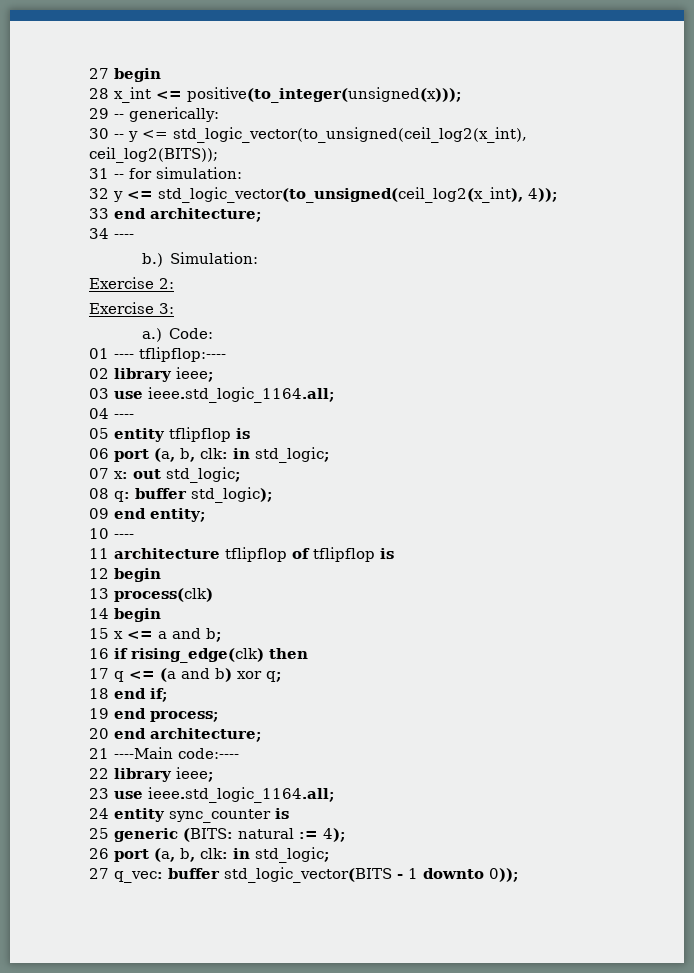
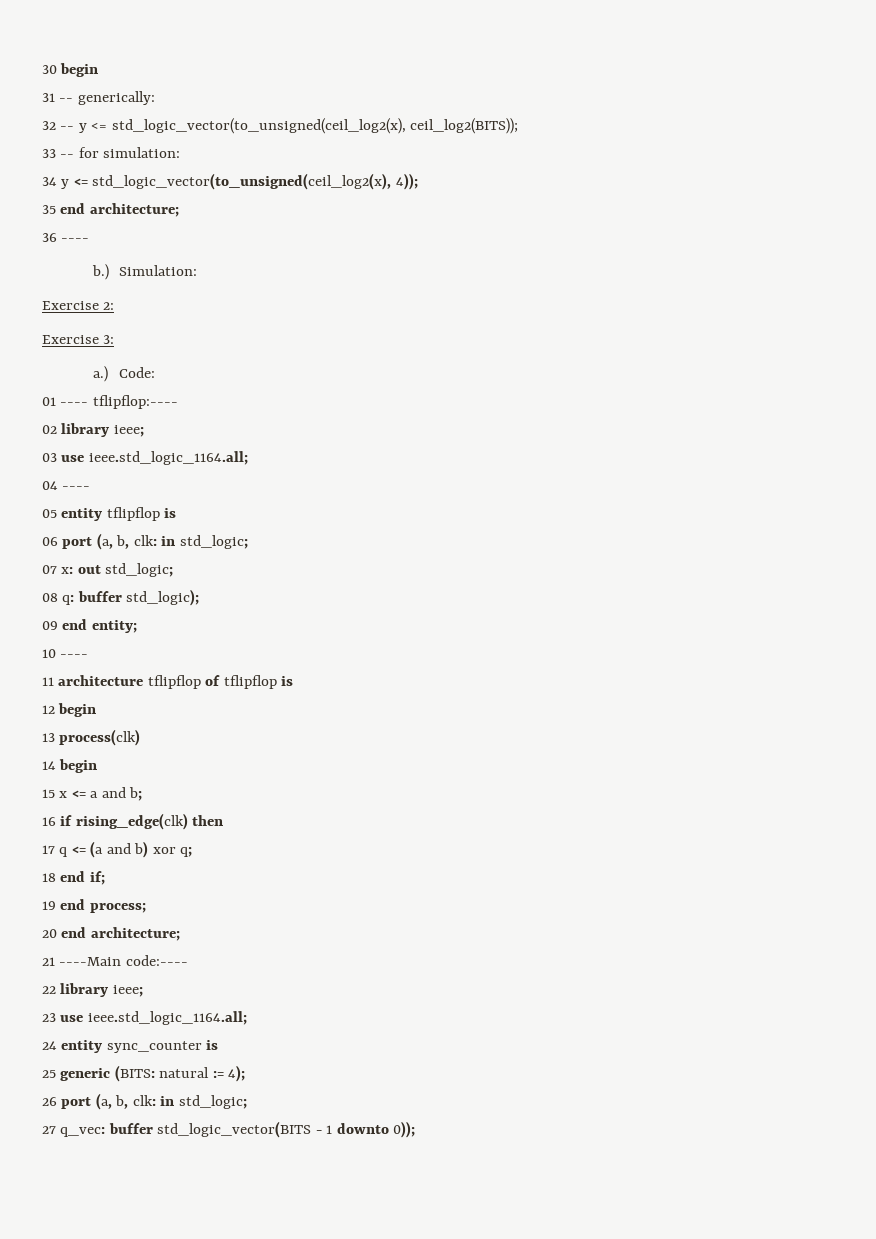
[89,68,161,82] [89,87,462,103] [89,108,109,119] 27 begin // 28 x_int <= positive(to_integer(unsigned(x))); // 29 -> [42,63,99,77] [42,93,55,102] 30 begin // 31
[89,128,109,139] 30 -> [42,121,56,130] 32
[173,127,527,143] std_logic_vector(to_unsigned(ceil_log2(x_int), -> [111,118,406,134] std_logic_vector(to_unsigned(ceil_log2(x),
[89,168,109,179] 31 -> [42,149,56,158] 33
[89,187,523,203] 32 y <= std_logic_vector(to_unsigned(ceil_log2(x_int), -> [42,173,392,190] 34 y <= std_logic_vector(to_unsigned(ceil_log2(x),
[89,208,262,222] [89,228,109,239] 33 end architecture; // 34 -> [42,203,179,217] [42,233,57,242] 35 end architecture; // 36

